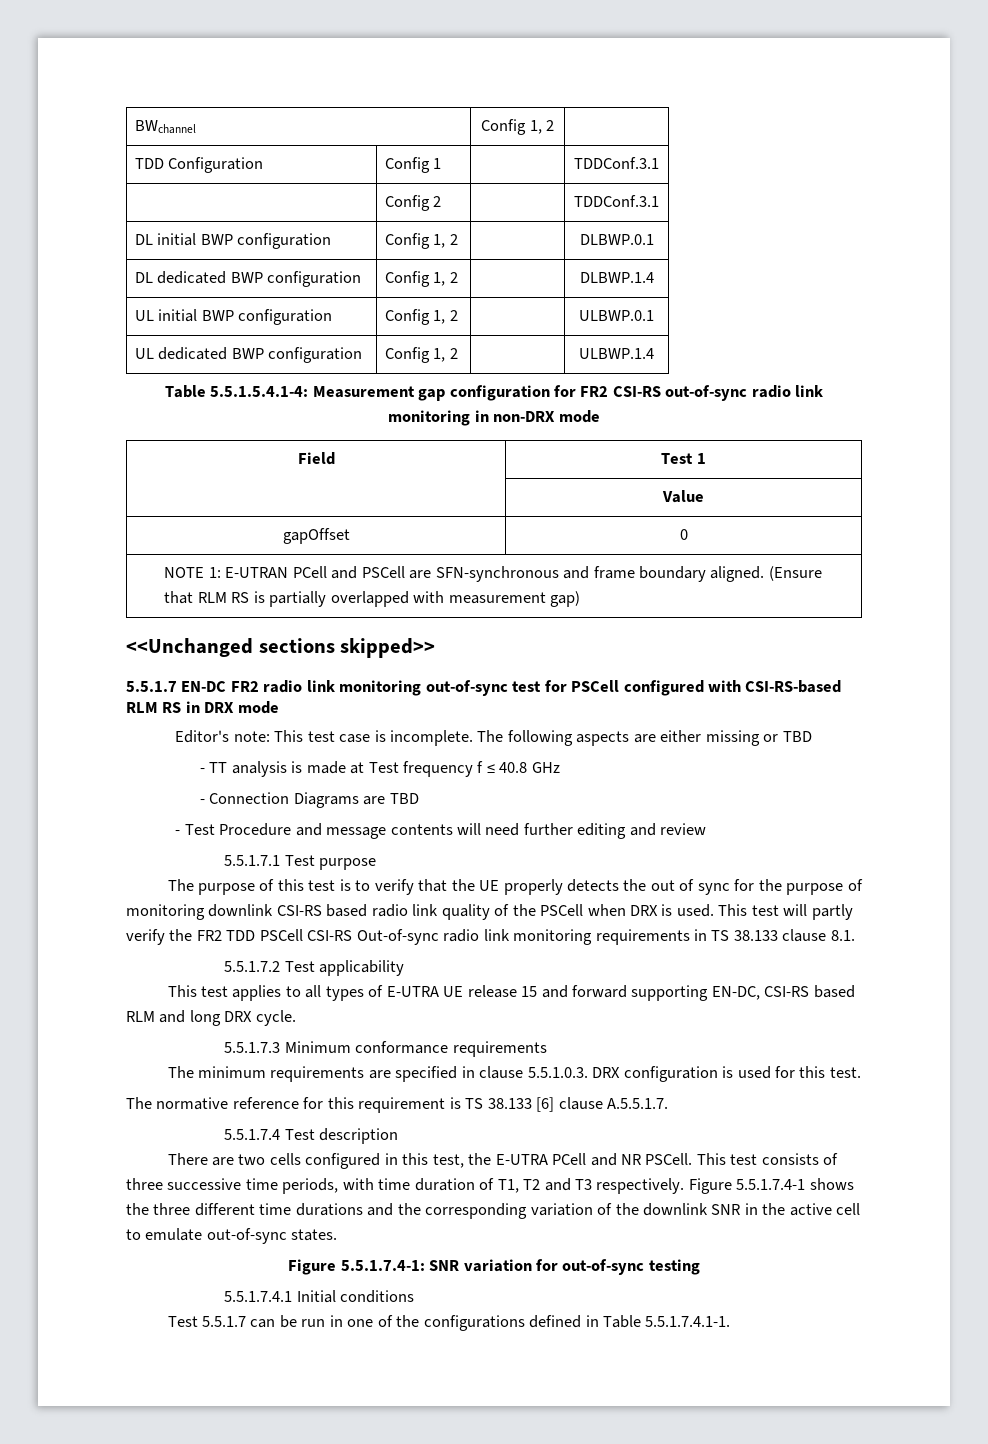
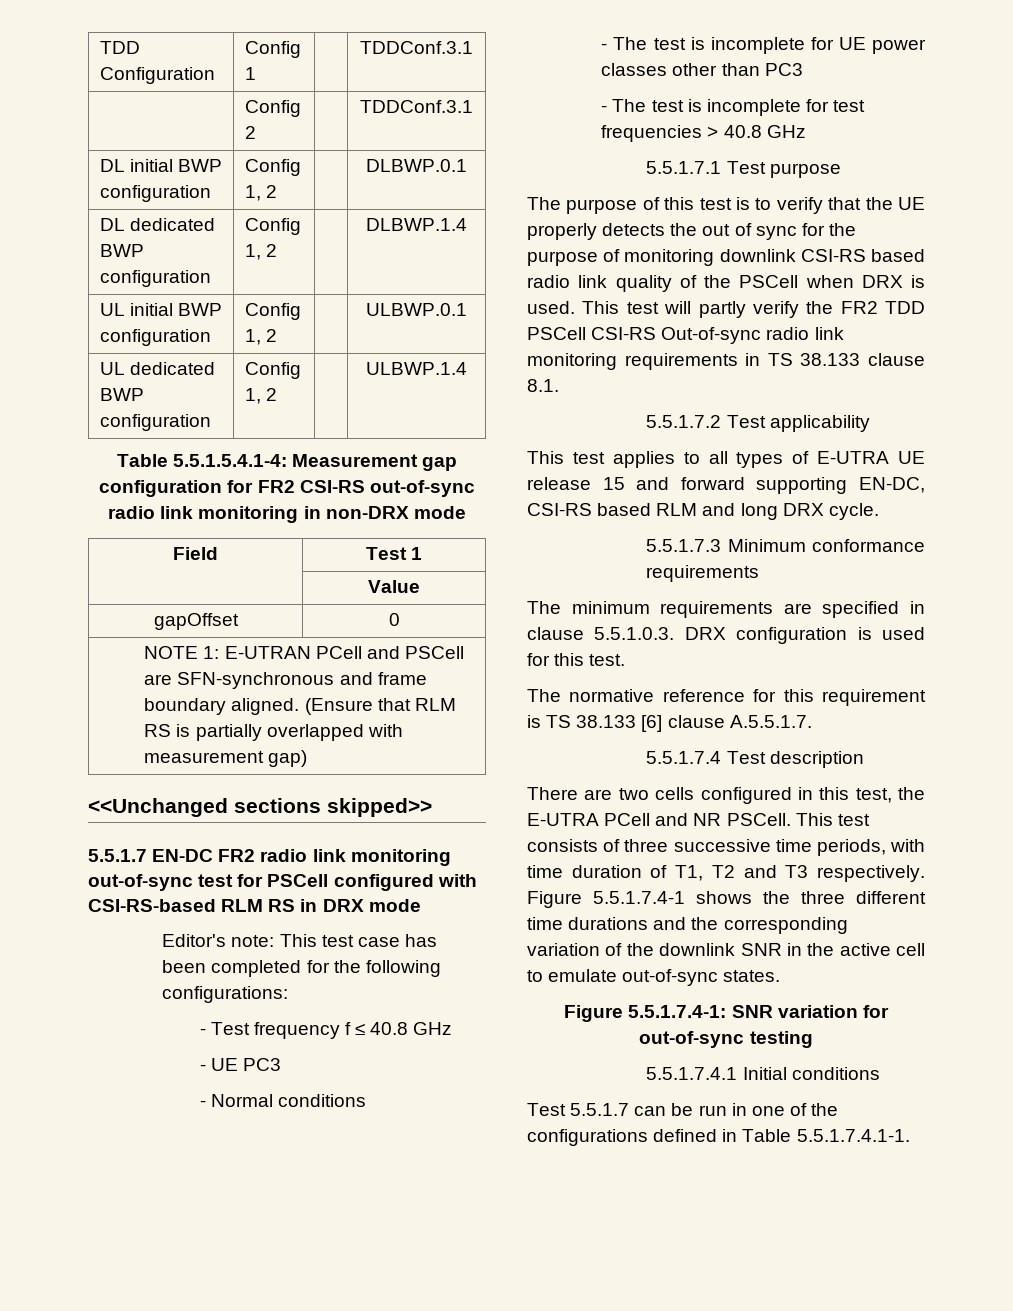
[134,120,196,134] [481,119,554,135] BWchannel | Config 1, 2 | // -> (99, 47) none
[374,730,812,746] [199,761,365,777] is incomplete. The following aspects are either missing or TBD // - TT analysis is made at -> [404,934,437,947] [162,960,441,977] [162,986,289,1003] [199,1028,206,1035] has been completed for the following configurations: // -
[209,792,419,808] [175,823,707,839] Connection Diagrams are TBD // - Test Procedure and message contents will need further editing and review -> [210,1058,281,1071] [199,1094,366,1107] [601,37,926,54] [601,63,803,76] [601,99,866,116] [601,125,806,142] UE PC3 // - Normal conditions // - The test is incomplete for UE power classes other than PC3 // - The test is incomplete for test frequencies > 40.8 GHz

